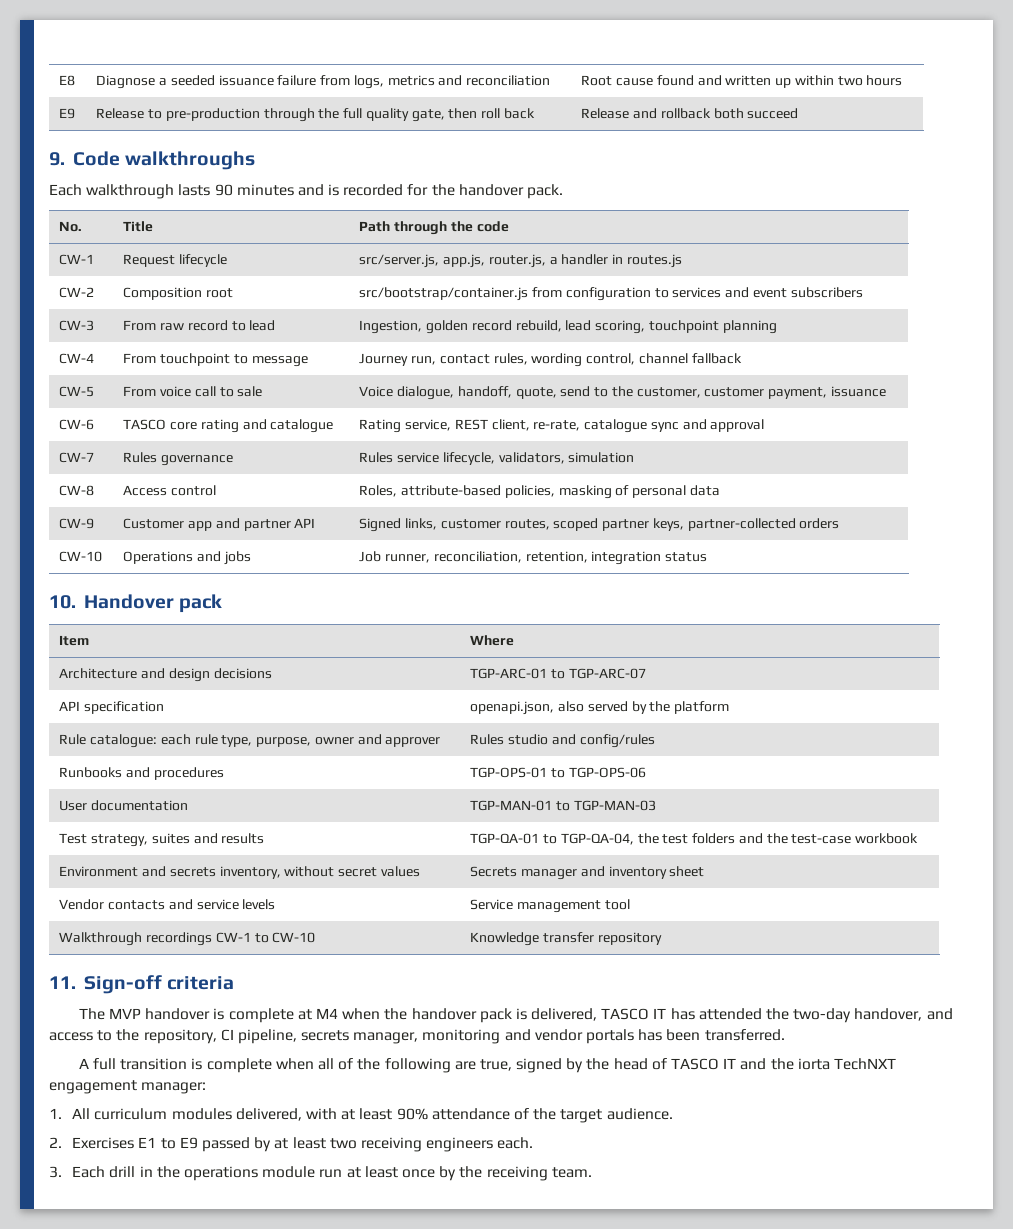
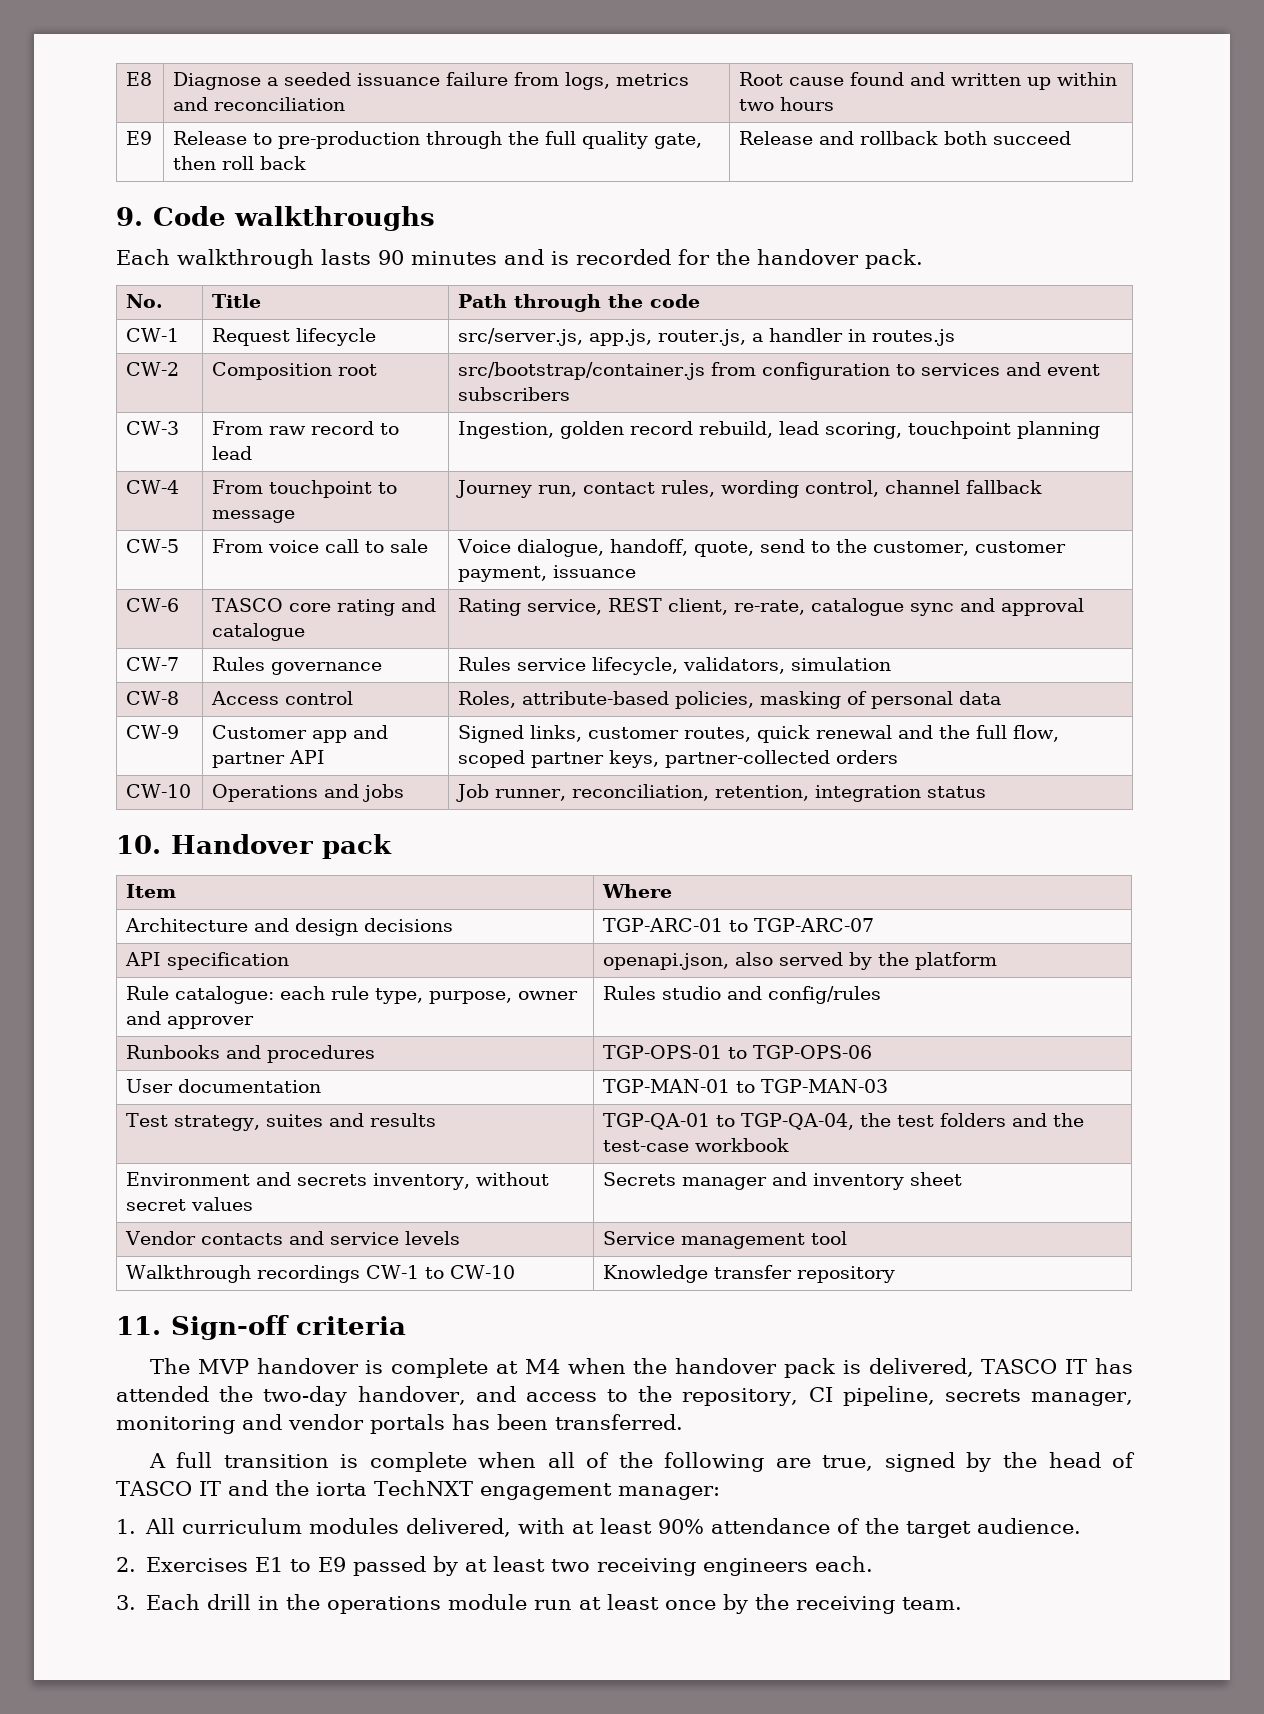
(550, 524) none -> [757,725,1060,743] quick renewal and the full flow,

